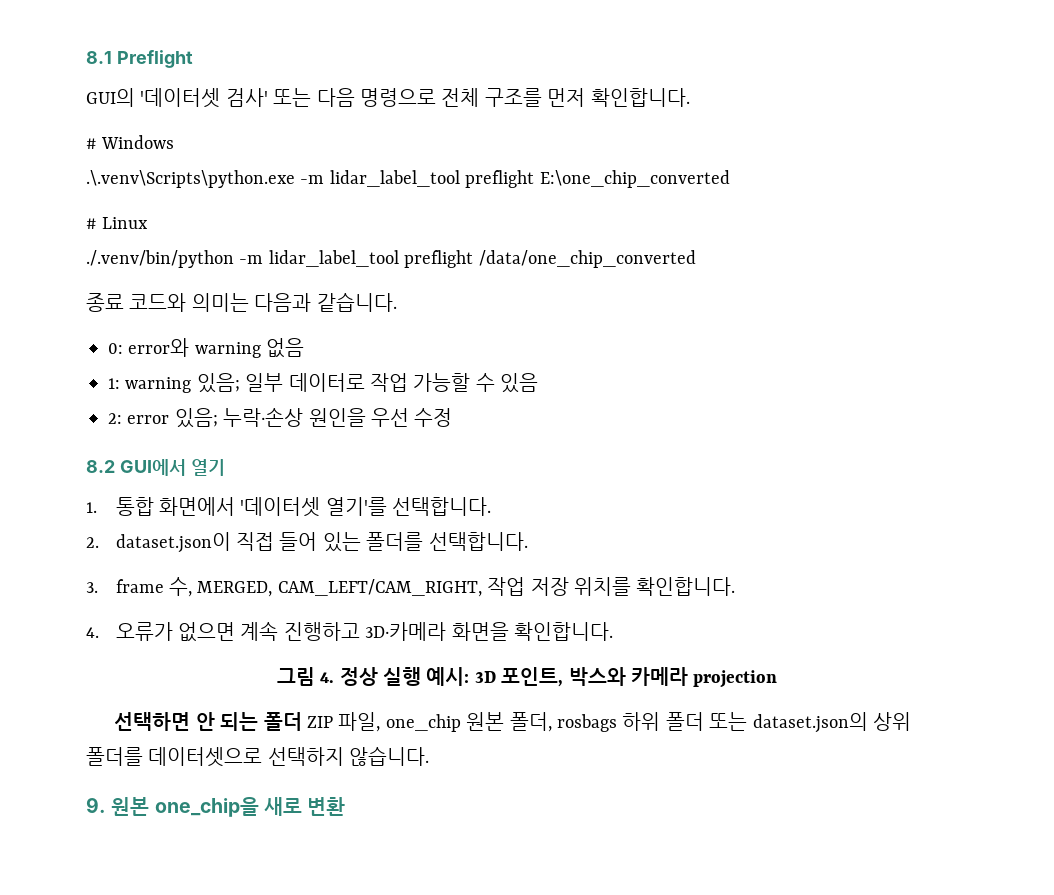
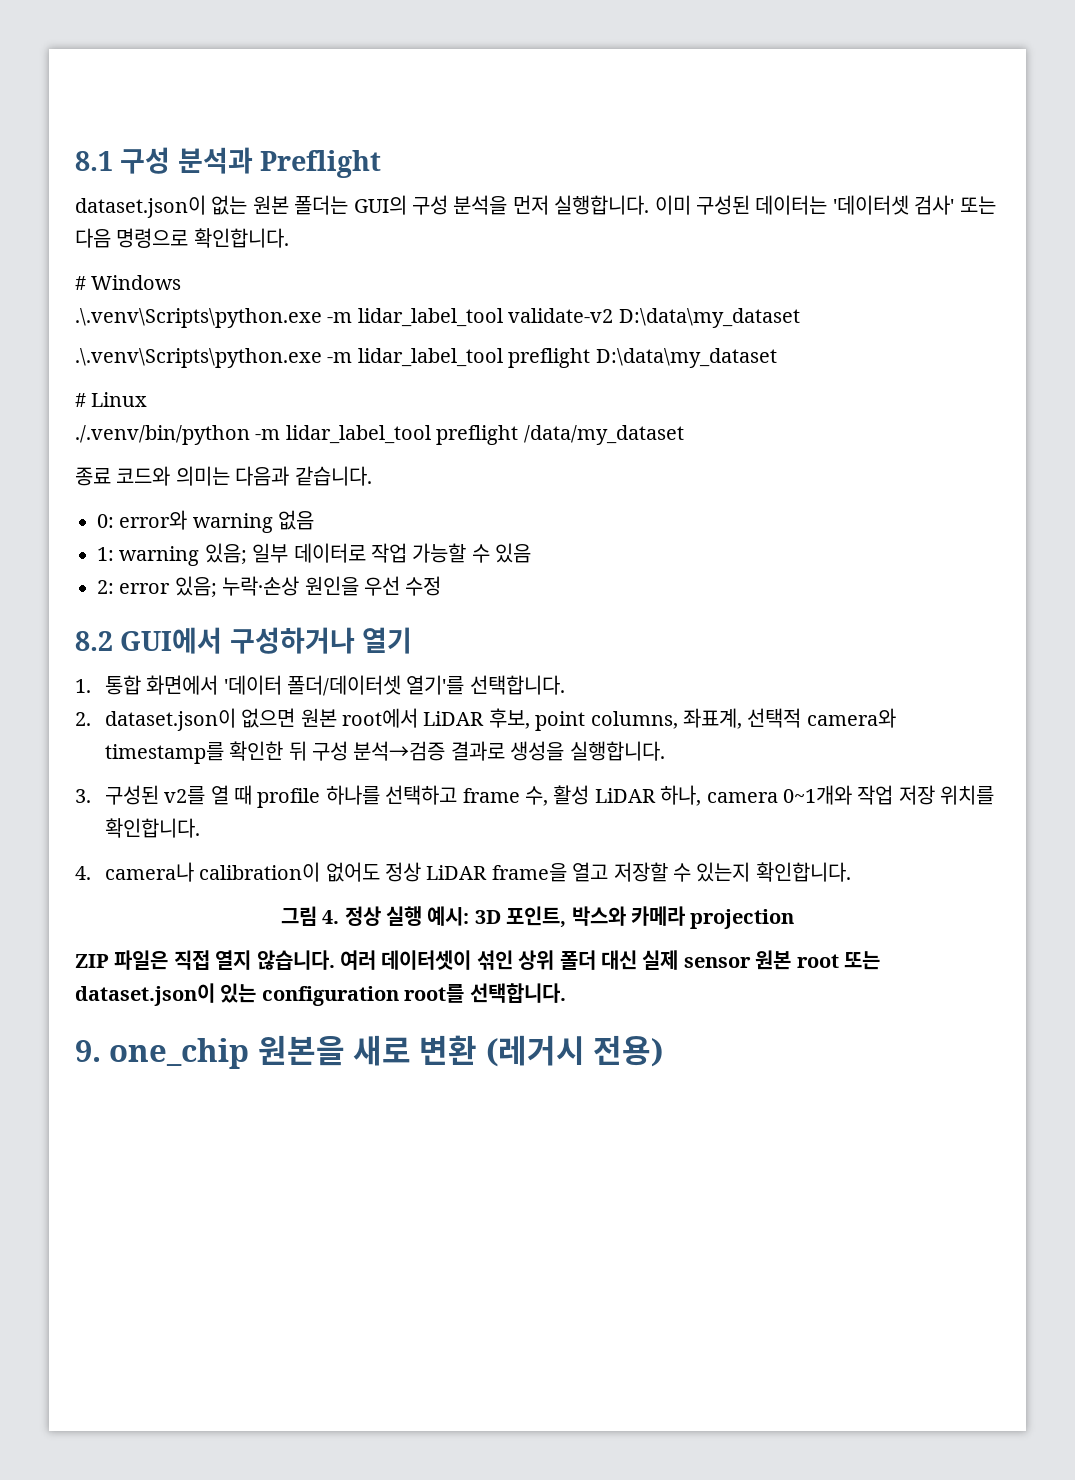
(112, 57) none -> [120,147,253,174] 구성 분석과
[86,88,135,107] GUI의 -> [75,195,828,218] dataset.json이 없는 원본 폴더는 GUI의 구성 분석을 먼저 실행합니다. 이미 구성된 데이터는
[441,88,586,107] 전체 구조를 먼저 -> (189, 238) none
(175, 142) none -> [75,308,800,328] // .\.venv\Scripts\python.exe -m lidar_label_tool validate-v2 D:\data\my_dataset
[539,170,730,188] E:\one_chip_converted -> [595,348,777,368] D:\data\my_dataset
[478,250,696,268] /data/one_chip_converted -> [523,425,684,445] /data/my_dataset
(186, 467) none -> [229,627,355,654] 구성하거나
[240,497,321,517] '데이터셋 -> [223,675,402,696] '데이터 폴더/데이터셋
[235,532,528,552] [86,577,482,597] 직접 들어 있는 폴더를 선택합니다. // 3. frame 수, MERGED, CAM_LEFT/CAM_RIGHT, -> [241,708,896,731] [104,741,665,764] [75,785,853,808] 없으면 원본 root에서 LiDAR 후보, point columns, 좌표계, 선택적 camera와 timestamp를 확인한 뒤 구성 분석→검증 결과로 생성을 실행합니다. // 3. 구성된 v2를 열 때 profile 하나를 선택하고 frame 수, 활성 LiDAR 하나, camera 0~1개와
[115,621,509,642] 오류가 없으면 계속 진행하고 3D·카메라 화면을 -> [104,862,751,882] camera나 calibration이 없어도 정상 LiDAR frame을 열고 저장할 수 있는지
[114,712,912,733] [86,746,430,767] [86,797,346,817] 선택하면 안 되는 폴더 ZIP 파일, one_chip 원본 폴더, rosbags 하위 폴더 또는 dataset.json의 상위 폴더를 데이터셋으로 선택하지 않습니다. // 9. 원본 one_chip을 새로 변환 -> [75,950,880,970] [75,983,566,1006] [75,1035,664,1069] ZIP 파일은 직접 열지 않습니다. 여러 데이터셋이 섞인 상위 폴더 대신 실제 sensor 원본 root 또는 dataset.json이 있는 configuration root를 선택합니다. // 9. one_chip 원본을 새로 변환 (레거시 전용)

